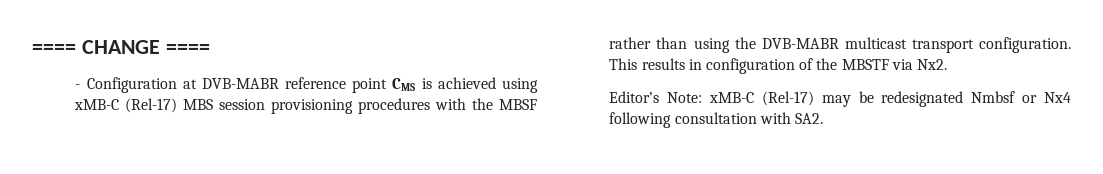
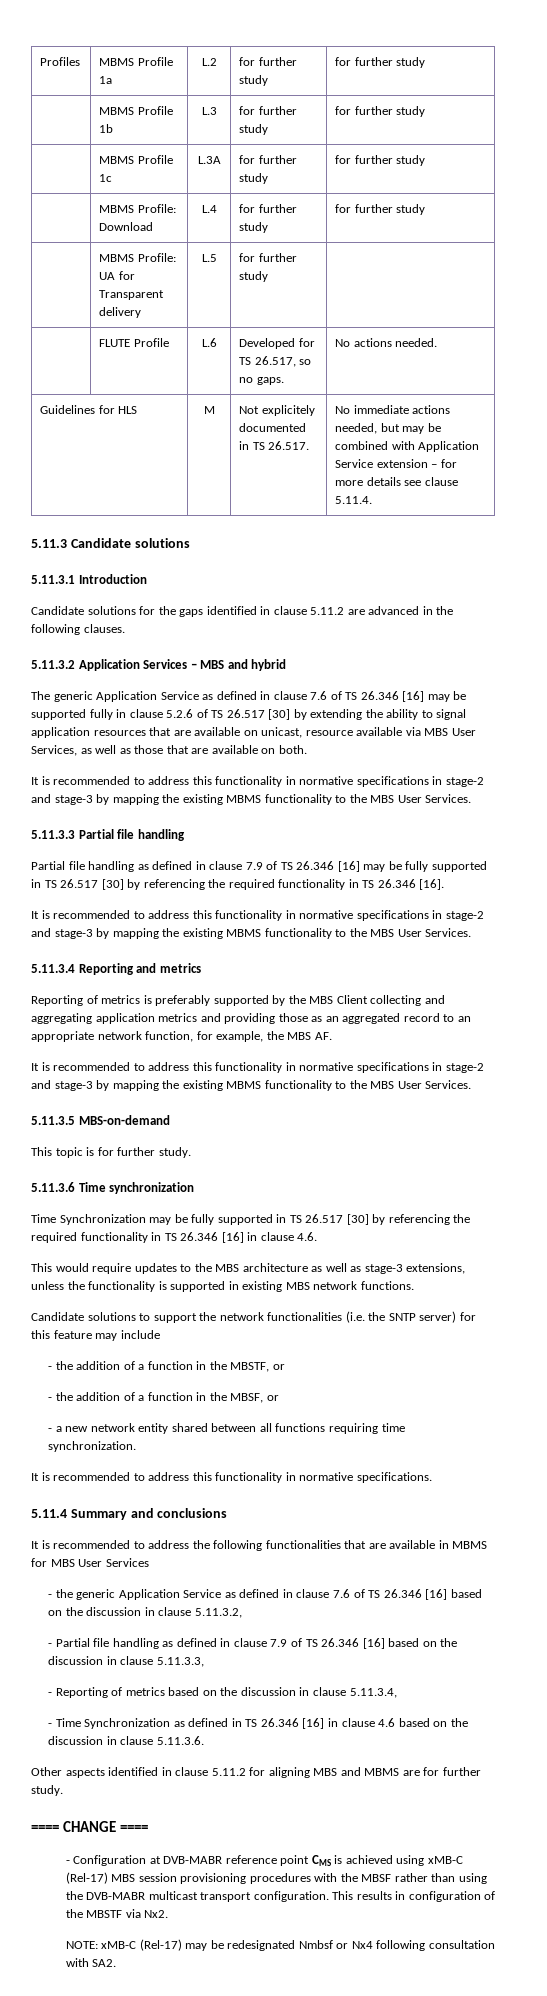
(32, 49) none -> [40,57,81,66] [99,57,173,66] [99,76,113,84] [201,58,217,66] [239,57,297,66] [239,75,269,86] [335,57,426,68] [99,106,173,115] [99,124,114,133] [201,107,217,115] [239,106,297,115] [239,124,269,135] [335,106,426,117] [99,155,173,164] [99,174,113,182] [197,156,221,164] [239,155,297,164] [239,173,269,184] [335,155,426,166] [99,204,176,213] [99,222,154,231] [201,205,217,213] [239,204,297,213] [239,222,269,233] [335,204,426,215] [99,253,176,262] [99,271,135,280] [99,290,165,300] [99,307,142,318] [201,254,217,262] [239,253,297,262] [239,271,269,282] [99,338,169,347] [201,338,217,347] [239,338,315,349] [239,356,312,367] [239,377,284,385] [335,338,438,347] [40,405,138,414] [203,406,215,414] [239,405,315,416] [239,423,307,432] [239,441,310,450] [335,405,451,414] [335,423,441,434] [335,441,480,452] [335,459,457,468] [335,477,458,486] [335,496,373,504] [31,538,190,548] [31,574,147,584] [31,606,454,617] [31,624,125,635] [31,659,287,671] [31,691,467,702] [31,709,467,720] [31,727,476,738] [31,745,307,756] [31,776,484,787] [31,794,472,805] [31,829,185,841] [31,861,487,872] [31,879,445,890] [31,910,484,921] [31,928,472,939] [31,963,201,975] [31,995,445,1006] [31,1013,471,1024] [31,1031,332,1042] [31,1062,484,1073] [31,1080,472,1091] [31,1115,170,1125] [31,1147,191,1158] [31,1182,195,1194] [31,1214,471,1225] [31,1232,318,1243] [31,1263,466,1274] [31,1281,414,1292] [31,1311,476,1323] [31,1330,160,1341] [48,1361,285,1372] [48,1392,279,1403] [48,1423,405,1434] [48,1441,137,1452] [31,1472,432,1483] [31,1508,228,1520] [31,1540,488,1551] [31,1558,149,1567] [48,1589,482,1600] [48,1607,242,1618] [48,1638,458,1649] [48,1656,204,1667] [48,1687,397,1698] [48,1718,468,1729] [48,1736,204,1745] [31,1767,481,1778] [31,1785,63,1796] Profiles | MBMS Profile 1a | L.2 | for further study | for further study // | MBMS Profile 1b | L.3 | for further study | for further study // | MBMS Profile 1c | L.3A | for further study | for further study // | MBMS Profile: Download | L.4 | for further study | for further study // | MBMS Profile: UA for Transparent delivery | L.5 | for further study | // | FLUTE Profile | L.6 | Developed for TS 26.517, so no gaps. | No actions needed. // Guidelines for HLS | M | Not explicitely documented in TS 26.517. | No immediate actions needed, but may be combined with Application Service extension – for more details see clause 5.11.4. // 5.11.3 Candidate solutions // 5.11.3.1 Introduction // Candidate solutions for the gaps identified in clause 5.11.2 are advanced in the following clauses. // 5.11.3.2 Application Services – MBS and hybrid // The generic Application Service as defined in clause 7.6 of TS 26.346 [16] may be supported fully in clause 5.2.6 of TS 26.517 [30] by extending the ability to signal application resources that are available on unicast, resource available via MBS User Services, as well as those that are available on both. // It is recommended to address this functionality in normative specifications in stage-2 and stage-3 by mapping the existing MBMS functionality to the MBS User Services. // 5.11.3.3 Partial file handling // Partial file handling as defined in clause 7.9 of TS 26.346 [16] may be fully supported in TS 26.517 [30] by referencing the required functionality in TS 26.346 [16]. // It is recommended to address this functionality in normative specifications in stage-2 and stage-3 by mapping the existing MBMS functionality to the MBS User Services. // 5.11.3.4 Reporting and metrics // Reporting of metrics is preferably supported by the MBS Client collecting and aggregating application metrics and providing those as an aggregated record to an appropriate network function, for example, the MBS AF. // It is recommended to address this functionality in normative specifications in stage-2 and stage-3 by mapping the existing MBMS functionality to the MBS User Services. // 5.11.3.5 MBS-on-demand // This topic is for further study. // 5.11.3.6 Time synchronization // Time Synchronization may be fully supported in TS 26.517 [30] by referencing the required functionality in TS 26.346 [16] in clause 4.6. // This would require updates to the MBS architecture as well as stage-3 extensions, unless the functionality is supported in existing MBS network functions. // Candidate solutions to support the network functionalities (i.e. the SNTP server) for this feature may include // - the addition of a function in the MBSTF, or // - the addition of a function in the MBSF, or // - a new network entity shared between all functions requiring time synchronization. // It is recommended to address this functionality in normative specifications. // 5.11.4 Summary and conclusions // It is recommended to address the following functionalities that are available in MBMS for MBS User Services // - the generic Application Service as defined in clause 7.6 of TS 26.346 [16] based on the discussion in clause 5.11.3.2, // - Partial file handling as defined in clause 7.9 of TS 26.346 [16] based on the discussion in clause 5.11.3.3, // - Reporting of metrics based on the discussion in clause 5.11.3.4, // - Time Synchronization as defined in TS 26.346 [16] in clause 4.6 based on the discussion in clause 5.11.3.6. // Other aspects identified in clause 5.11.2 for aligning MBS and MBMS are for further study. //
[609,91,703,103] Editor’s Note: -> [65,1941,98,1949] NOTE:

